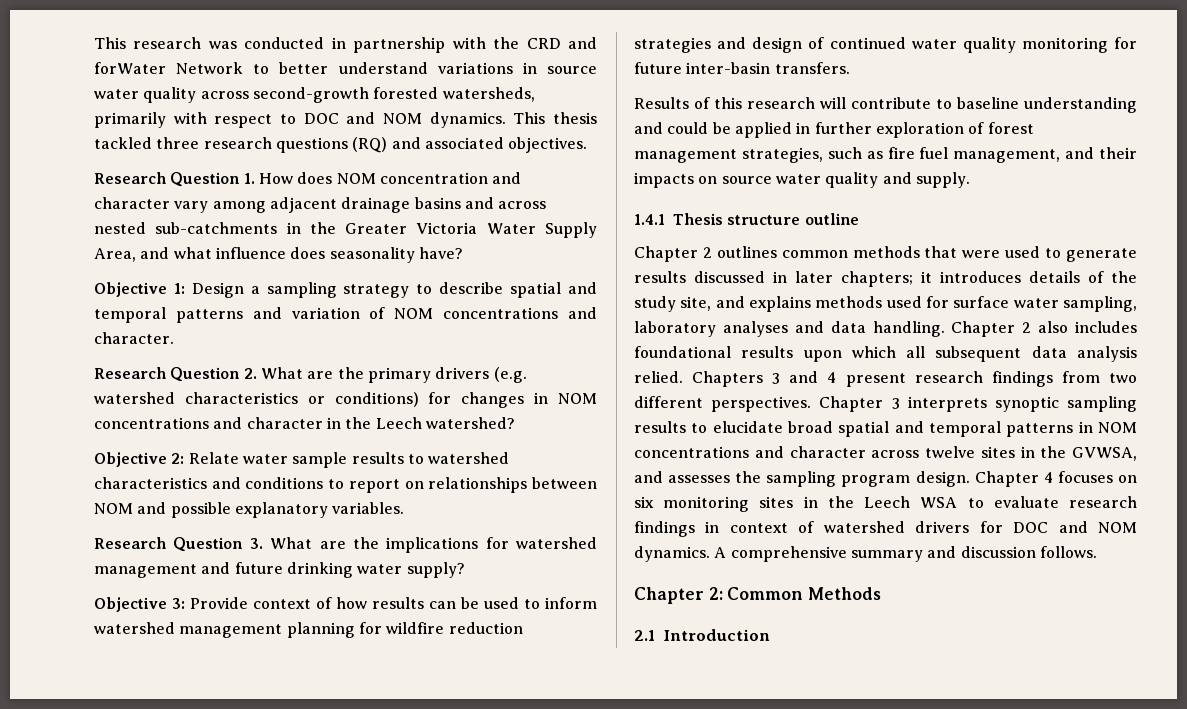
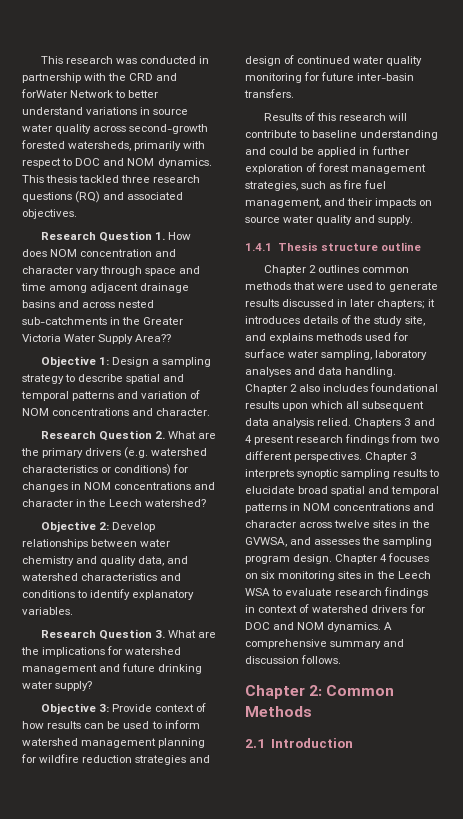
(209, 207) none -> [100,266,201,276] [21,283,46,291] through space and time
[94,247,463,263] Area, and what influence does seasonality have? -> [135,334,172,342] Area??
[188,452,424,468] Relate water sample results to -> [111,522,155,532] [22,539,171,549] [22,556,189,566] Develop relationships between water chemistry and quality data, and
[348,477,597,493] [94,502,231,518] report on relationships between NOM and possible -> [90,589,131,600] identify

